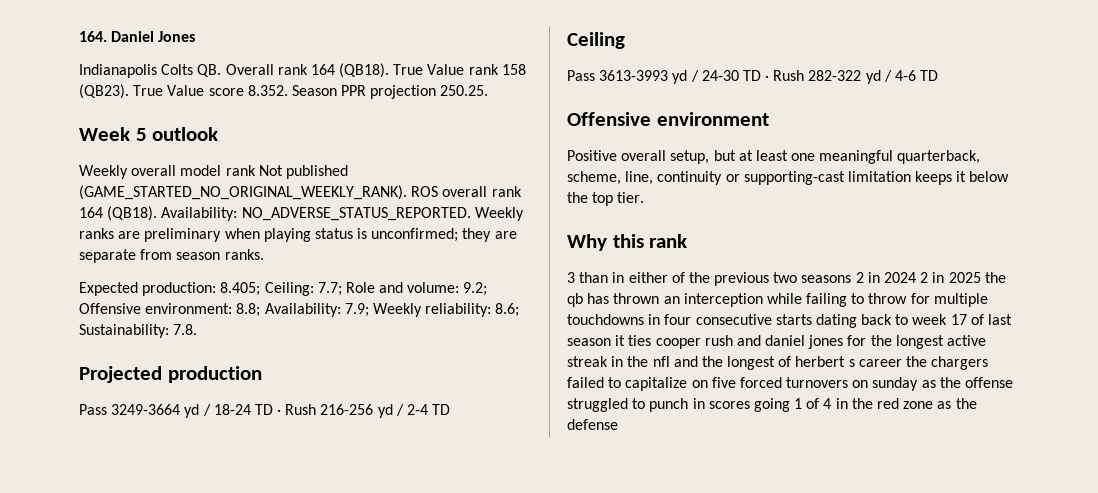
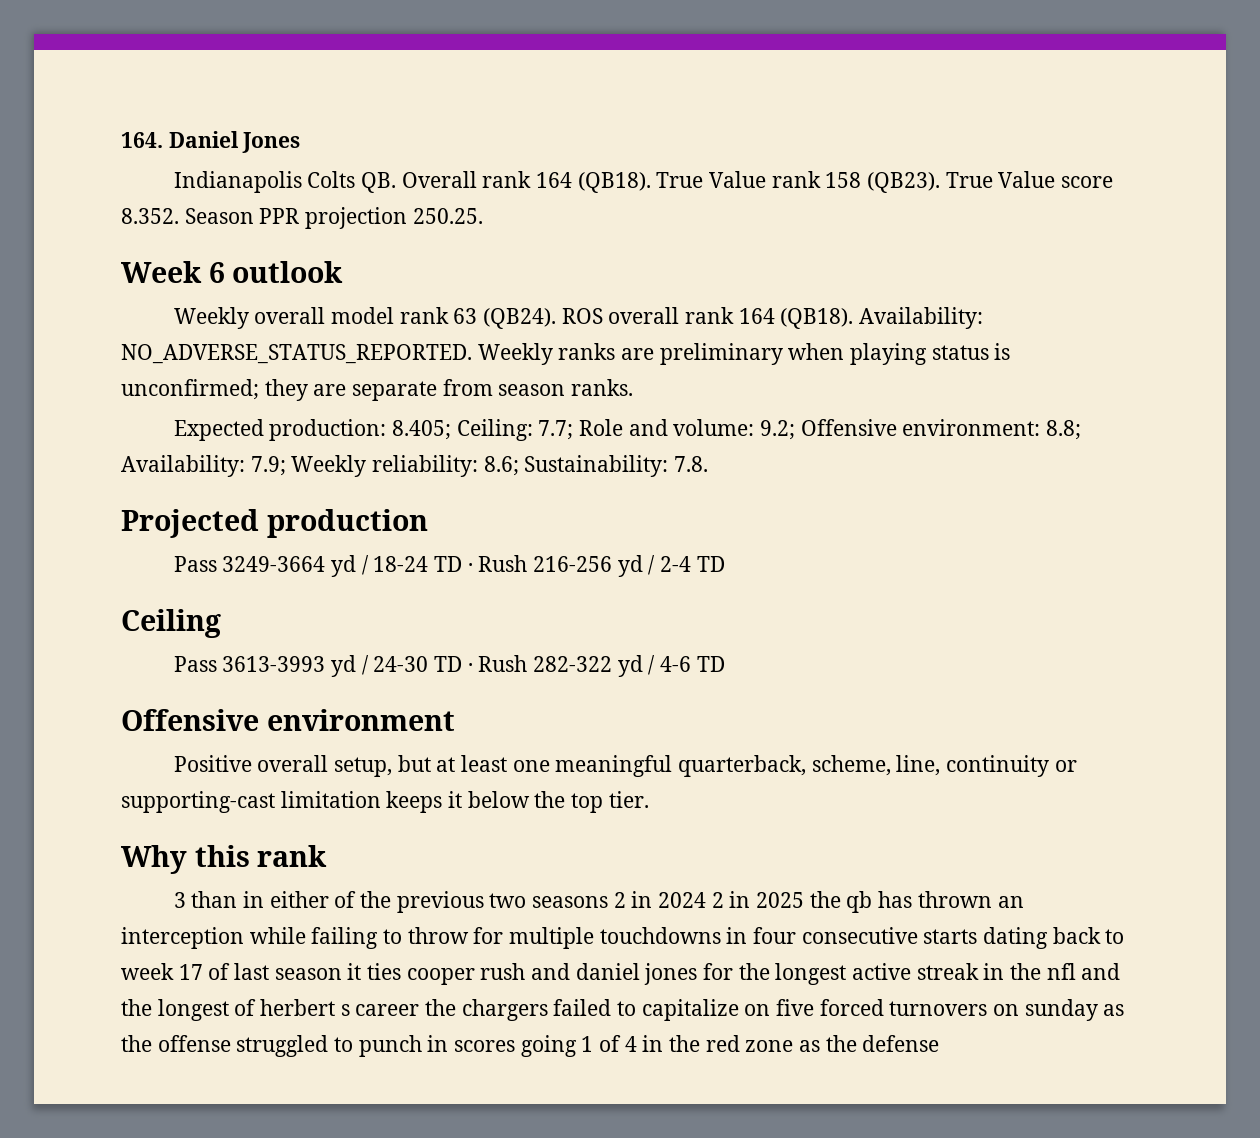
[135,128,147,141] 5 -> [208,262,225,283] 6
[258,165,348,179] [79,185,407,200] Not published (GAME_STARTED_NO_ORIGINAL_WEEKLY_RANK). -> [453,308,557,329] 63 (QB24).

